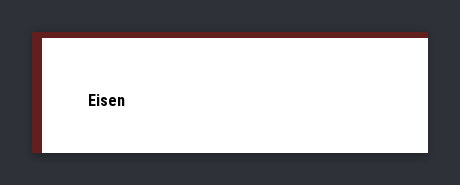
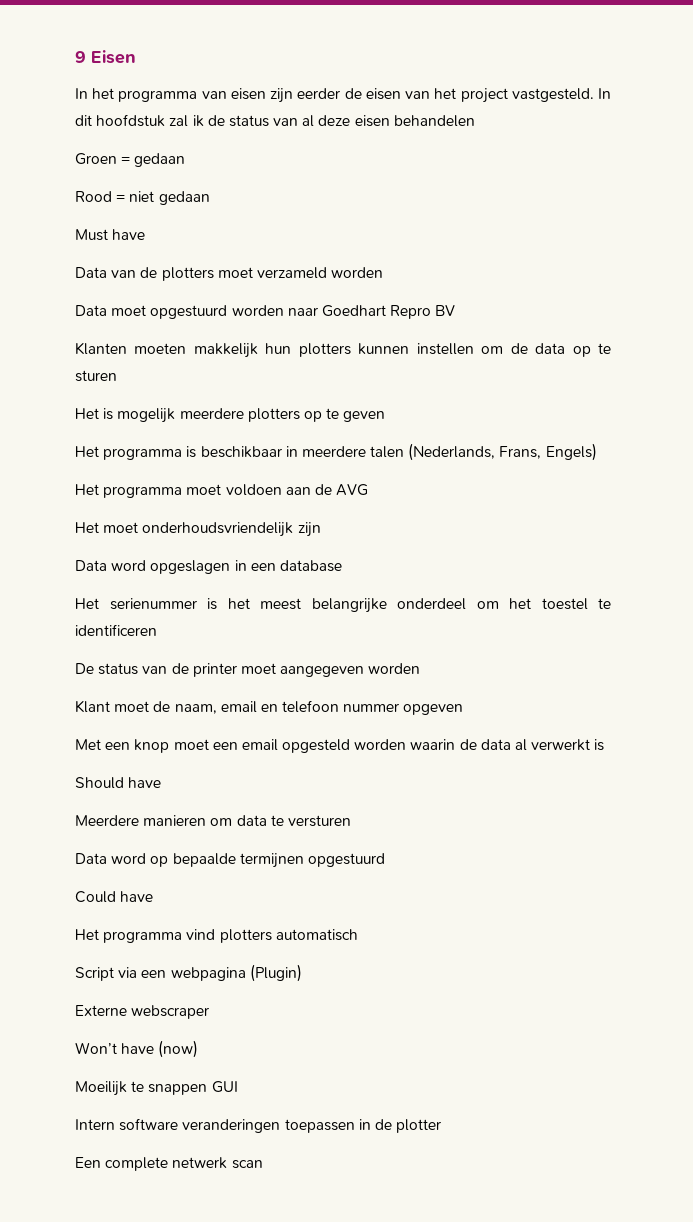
(88, 100) none -> [75,51,86,63] 9
(125, 100) none -> [75,88,611,103] [75,114,475,127] [75,153,186,167] [75,191,210,205] [75,229,146,241] [75,267,384,281] [75,305,456,319] [75,342,611,358] [75,370,117,382] [75,408,386,423] [75,443,597,461] [75,484,369,498] [75,522,321,537] [75,560,342,574] [75,598,611,613] [75,624,157,636] [75,663,421,677] [75,700,464,715] [75,739,605,753] [75,777,162,789] [75,815,351,827] [75,853,385,868] [75,891,154,903] [75,929,358,943] [75,964,302,982] [75,1005,210,1019] [75,1040,199,1058] [75,1081,238,1096] [75,1118,442,1133] [75,1157,263,1171] // In het programma van eisen zijn eerder de eisen van het project vastgesteld. In dit hoofdstuk zal ik de status van al deze eisen behandelen // Groen = gedaan // Rood = niet gedaan // Must have // Data van de plotters moet verzameld worden // Data moet opgestuurd worden naar Goedhart Repro BV // Klanten moeten makkelijk hun plotters kunnen instellen om de data op te sturen // Het is mogelijk meerdere plotters op te geven // Het programma is beschikbaar in meerdere talen (Nederlands, Frans, Engels) // Het programma moet voldoen aan de AVG // Het moet onderhoudsvriendelijk zijn // Data word opgeslagen in een database // Het serienummer is het meest belangrijke onderdeel om het toestel te identificeren // De status van de printer moet aangegeven worden // Klant moet de naam, email en telefoon nummer opgeven // Met een knop moet een email opgesteld worden waarin de data al verwerkt is // Should have // Meerdere manieren om data te versturen // Data word op bepaalde termijnen opgestuurd // Could have // Het programma vind plotters automatisch // Script via een webpagina (Plugin) // Externe webscraper // Won’t have (now) // Moeilijk te snappen GUI // Intern software veranderingen toepassen in de plotter // Een complete netwerk scan

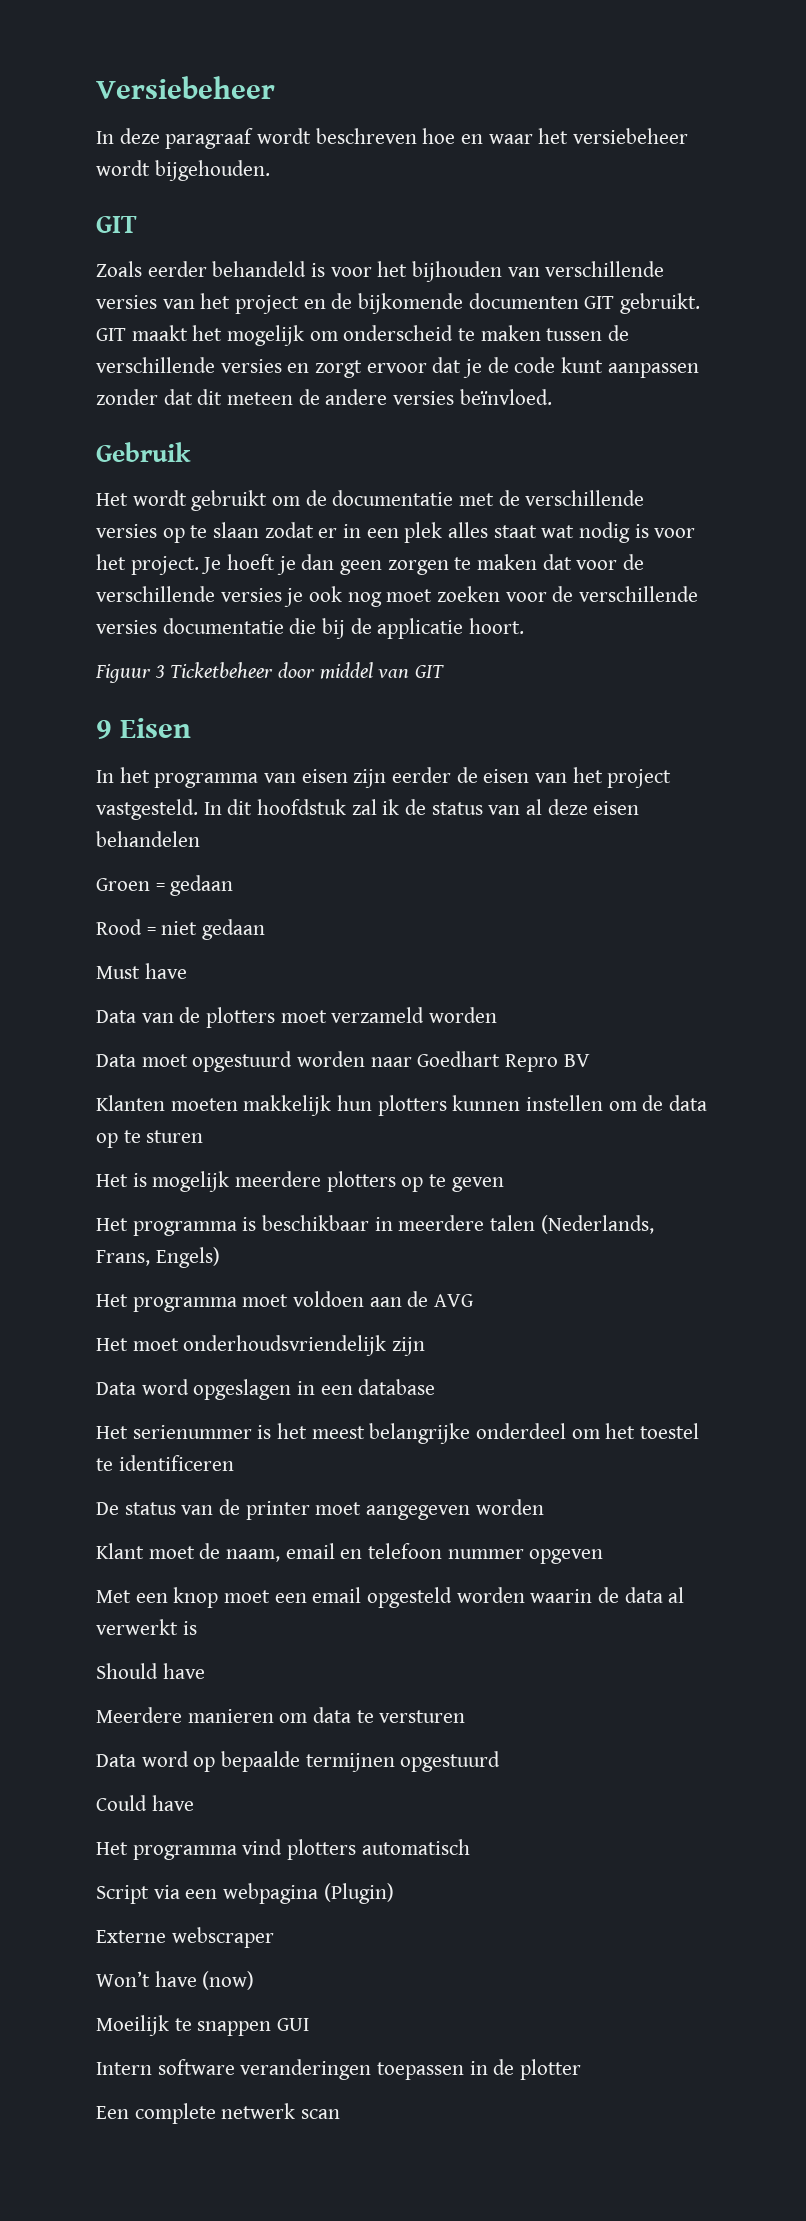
(75, 57) none -> [96,76,275,99] [96,128,689,149] [96,160,270,181] [96,216,137,233] [96,261,665,282] [96,293,701,314] [96,325,630,346] [96,357,699,378] [96,389,552,405] [96,442,191,462] [96,490,645,511] [96,522,696,543] [96,554,645,575] [96,586,699,607] [96,618,525,639] [95,662,445,683] Versiebeheer // In deze paragraaf wordt beschreven hoe en waar het versiebeheer wordt bijgehouden. // GIT // Zoals eerder behandeld is voor het bijhouden van verschillende versies van het project en de bijkomende documenten GIT gebruikt. GIT maakt het mogelijk om onderscheid te maken tussen de verschillende versies en zorgt ervoor dat je de code kunt aanpassen zonder dat dit meteen de andere versies beïnvloed. // Gebruik // Het wordt gebruikt om de documentatie met de verschillende versies op te slaan zodat er in een plek alles staat wat nodig is voor het project. Je hoeft je dan geen zorgen te maken dat voor de verschillende versies je ook nog moet zoeken voor de verschillende versies documentatie die bij de applicatie hoort. // Figuur 3 Ticketbeheer door middel van GIT //

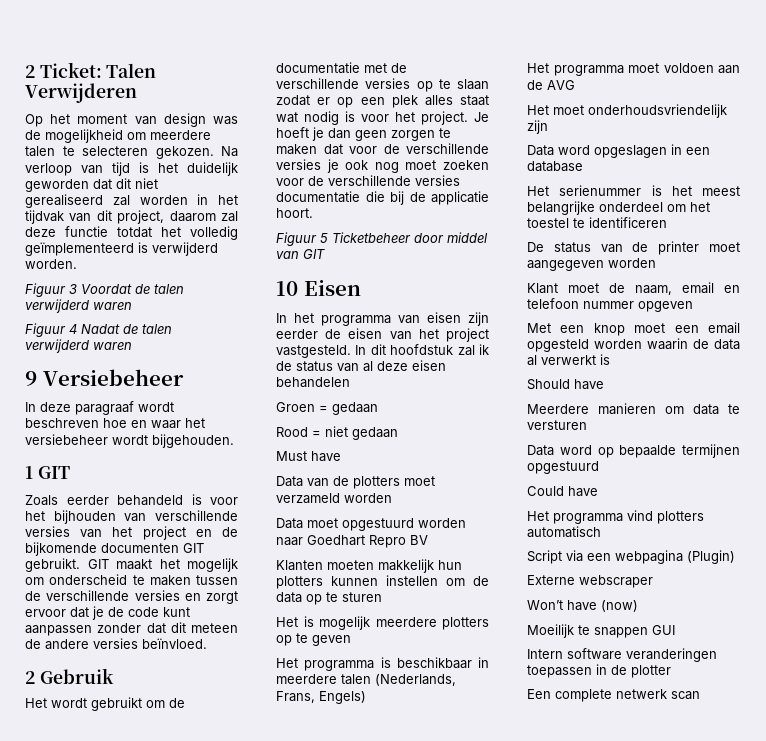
(96, 87) none -> [25,62,157,78] [25,83,137,103] [25,113,238,127] [25,129,211,143] [25,146,238,159] [25,162,238,176] [25,178,158,192] [25,194,238,208] [25,210,239,224] [25,226,238,240] [25,242,218,256] [25,259,77,269] [25,283,184,297] [25,299,132,313] [25,323,172,337] [25,339,132,353] [25,371,37,386] 2 Ticket: Talen Verwijderen // Op het moment van design was de mogelijkheid om meerdere talen te selecteren gekozen. Na verloop van tijd is het duidelijk geworden dat dit niet gerealiseerd zal worden in het tijdvak van dit project, daarom zal deze functie totdat het volledig geïmplementeerd is verwijderd worden. // Figuur 3 Voordat de talen verwijderd waren // Figuur 4 Nadat de talen verwijderd waren // 9
(270, 170) none -> [25,466,33,479] 1
(552, 397) none -> [25,671,35,684] 2
[343,524,362,538] in -> [337,97,354,108] op
[154,665,165,678] 3 -> [320,233,328,243] 5
[96,720,112,739] 9 -> [276,281,298,296] 10

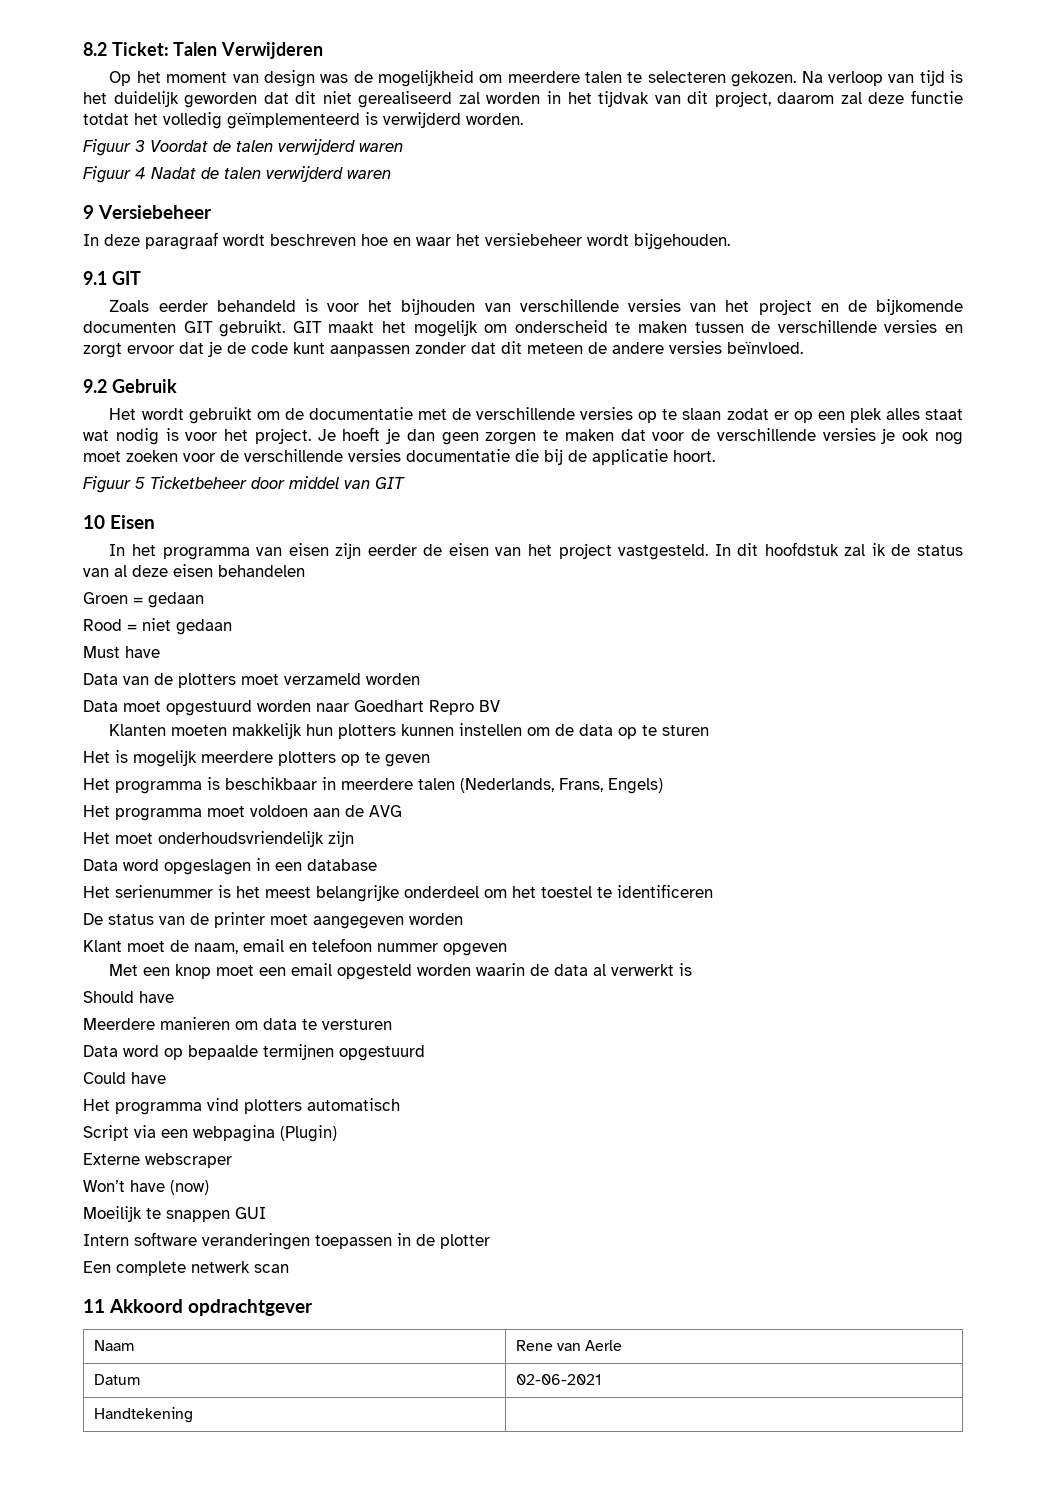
[25,65,35,78] 2 -> [83,42,107,56] 8.2
[25,466,33,479] 1 -> [83,271,107,285] 9.1
[25,671,35,684] 2 -> [83,379,107,393] 9.2
(700, 695) none -> [83,1299,313,1316] [93,1340,134,1351] [515,1340,622,1351] [93,1374,140,1385] [515,1374,601,1385] [93,1407,193,1423] // 11 Akkoord opdrachtgever // Naam | Rene van Aerle // Datum | 02-06-2021 // Handtekening |

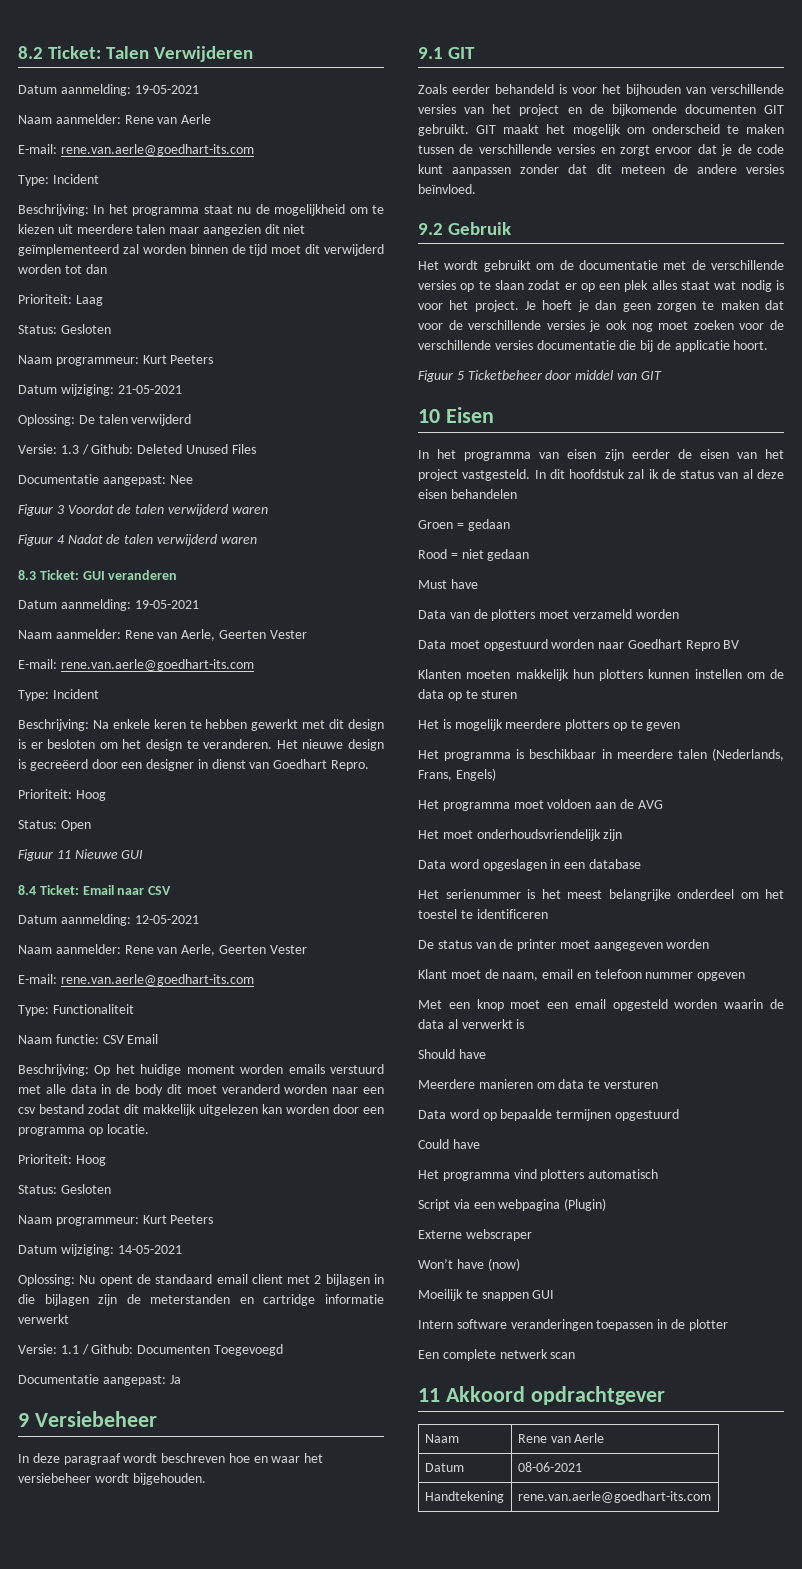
[109,70,963,87] [83,91,289,108] Op het moment van design was de mogelijkheid om meerdere talen te selecteren gekozen. Na verloop van tijd is het duidelijk geworden dat -> [18,84,199,96] [18,114,212,124] [18,144,254,156] [18,174,99,186] [18,204,385,216] [18,224,261,236] Datum aanmelding: 19-05-2021 // Naam aanmelder: Rene van Aerle // E-mail: rene.van.aerle@goedhart-its.com // Type: Incident // Beschrijving: In het programma staat nu de mogelijkheid om te kiezen uit meerdere talen maar aangezien
[358,91,453,108] gerealiseerd -> [18,244,119,256] geïmplementeerd
[546,90,963,107] [83,112,523,129] in het tijdvak van dit project, daarom zal deze functie totdat het volledig geïmplementeerd is verwijderd worden. -> [189,244,384,256] [18,264,107,274] [18,294,103,306] [18,324,111,334] [18,355,214,366] [18,384,182,396] [18,414,192,426] [18,444,256,455] [18,474,193,486] binnen de tijd moet dit verwijderd worden tot dan // Prioriteit: Laag // Status: Gesloten // Naam programmeur: Kurt Peeters // Datum wijziging: 21-05-2021 // Oplossing: De talen verwijderd // Versie: 1.3 / Github: Deleted Unused Files // Documentatie aangepast: Nee
(391, 174) none -> [18,570,178,580] [18,599,199,611] [18,629,307,641] [18,659,254,671] [18,689,99,701] [18,719,385,731] [18,739,384,751] [18,759,370,771] [18,789,106,801] [18,820,91,831] [18,849,144,861] [18,885,172,895] [18,914,199,926] [18,944,307,956] [18,974,254,986] [18,1004,134,1016] [18,1034,159,1044] [18,1064,384,1076] [18,1084,384,1096] [18,1104,384,1116] [18,1124,149,1136] [18,1154,106,1166] [18,1184,111,1194] [18,1215,214,1226] [18,1244,182,1256] [18,1274,385,1286] [18,1294,384,1306] [18,1314,69,1324] [18,1344,283,1356] [18,1374,181,1386] // 8.3 Ticket: GUI veranderen // Datum aanmelding: 19-05-2021 // Naam aanmelder: Rene van Aerle, Geerten Vester // E-mail: rene.van.aerle@goedhart-its.com // Type: Incident // Beschrijving: Na enkele keren te hebben gewerkt met dit design is er besloten om het design te veranderen. Het nieuwe design is gecreëerd door een designer in dienst van Goedhart Repro. // Prioriteit: Hoog // Status: Open // Figuur 11 Nieuwe GUI // 8.4 Ticket: Email naar CSV // Datum aanmelding: 12-05-2021 // Naam aanmelder: Rene van Aerle, Geerten Vester // E-mail: rene.van.aerle@goedhart-its.com // Type: Functionaliteit // Naam functie: CSV Email // Beschrijving: Op het huidige moment worden emails verstuurd met alle data in de body dit moet veranderd worden naar een csv bestand zodat dit makkelijk uitgelezen kan worden door een programma op locatie. // Prioriteit: Hoog // Status: Gesloten // Naam programmeur: Kurt Peeters // Datum wijziging: 14-05-2021 // Oplossing: Nu opent de standaard email client met 2 bijlagen in die bijlagen zijn de meterstanden en cartridge informatie verwerkt // Versie: 1.1 / Github: Documenten Toegevoegd // Documentatie aangepast: Ja
[515,1374,601,1385] 02-06-2021 -> [517,1462,582,1472] 08-06-2021
(193, 1415) none -> [517,1491,711,1503] rene.van.aerle@goedhart-its.com

